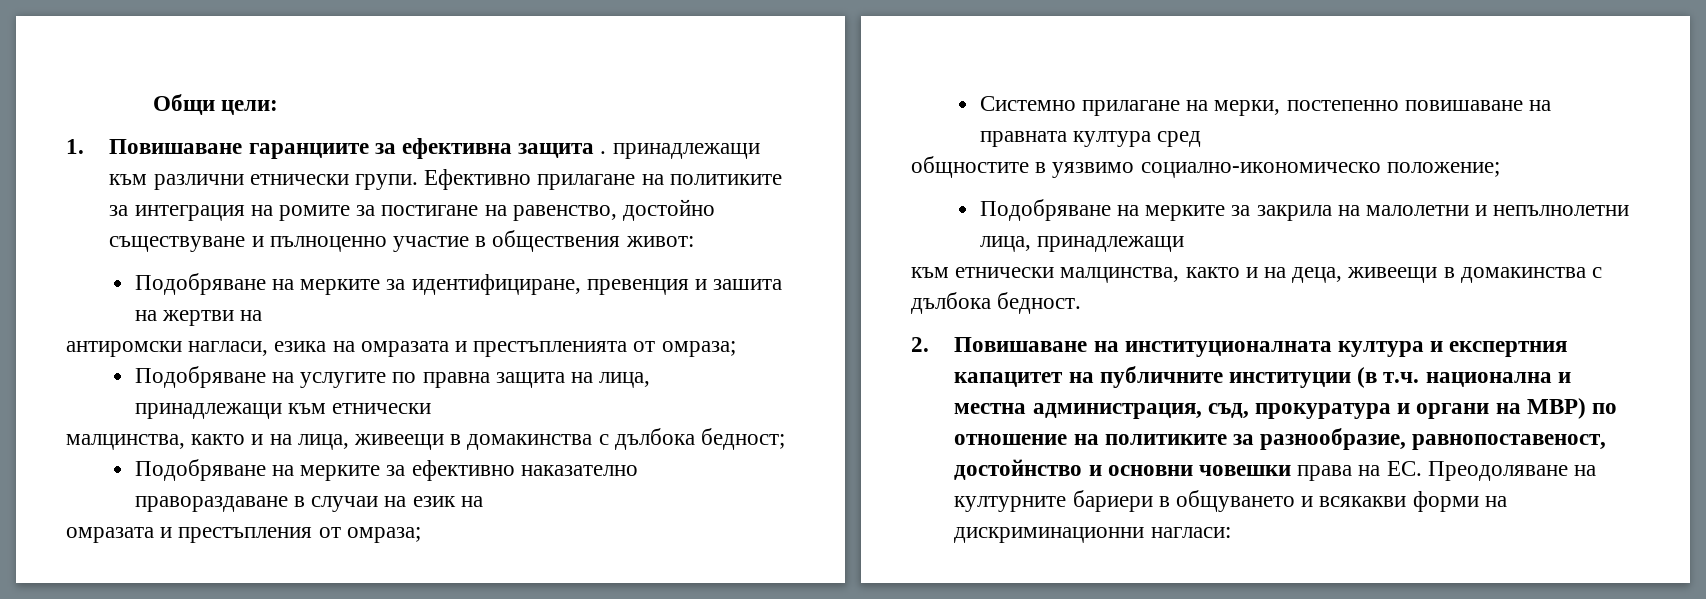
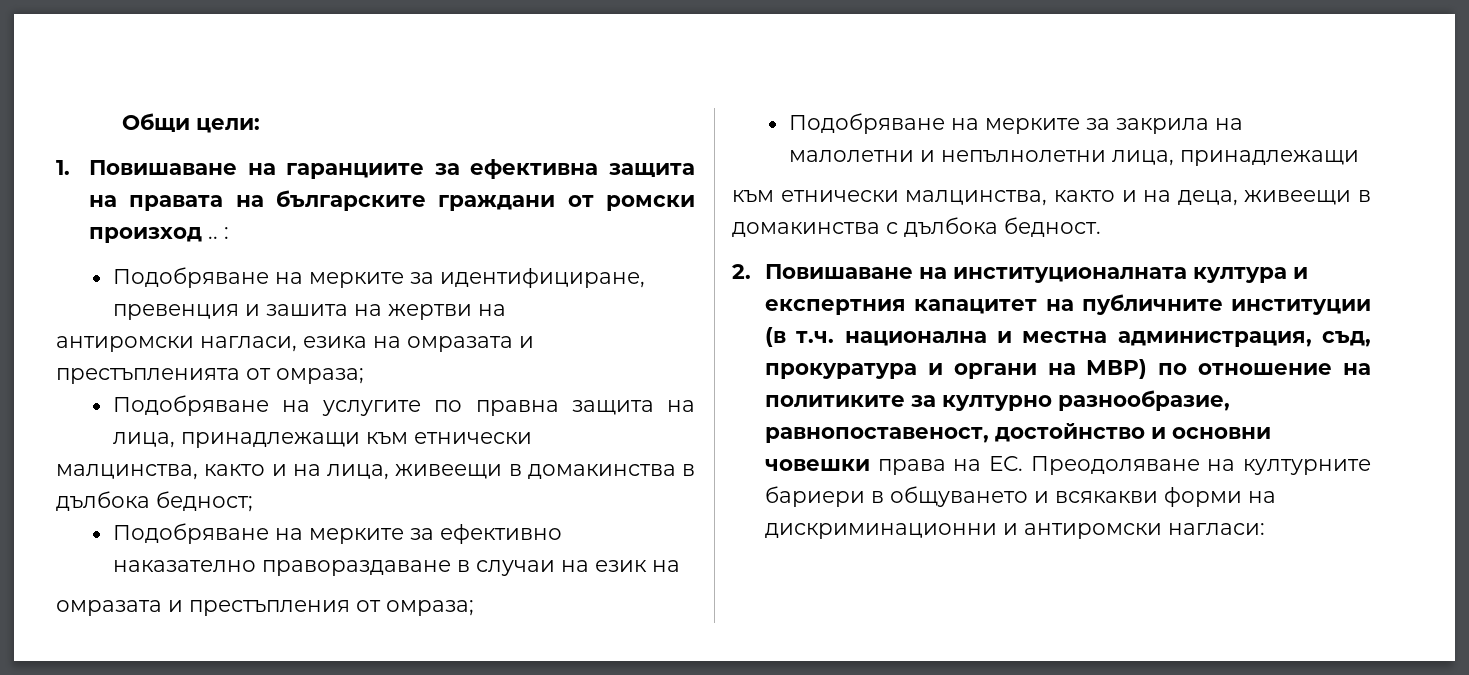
(243, 146) none -> [247,163,276,175] на
[600,143,760,159] [109,169,782,190] [109,199,716,221] [109,230,694,252] . принадлежащи към различни етнически групи. Ефективно прилагане на политиките за интеграция на ромите за постигане на равенство, достойно съществуване и пълноценно участие в обществения живот: -> [88,190,695,211] [88,227,229,243] на правата на българските граждани от ромски произход .. :
[598,434,609,445] с -> [682,464,695,476] в
[979,96,1551,116] [979,131,1202,147] [911,156,1500,178] // Системно прилагане на мерки, постепенно повишаване на правната култура сред // общностите в уязвимо социално-икономическо положение; -> (474, 608) none
(1255, 439) none -> [941,395,1052,411] културно
(1145, 535) none -> [1002,523,1162,539] и антиромски

